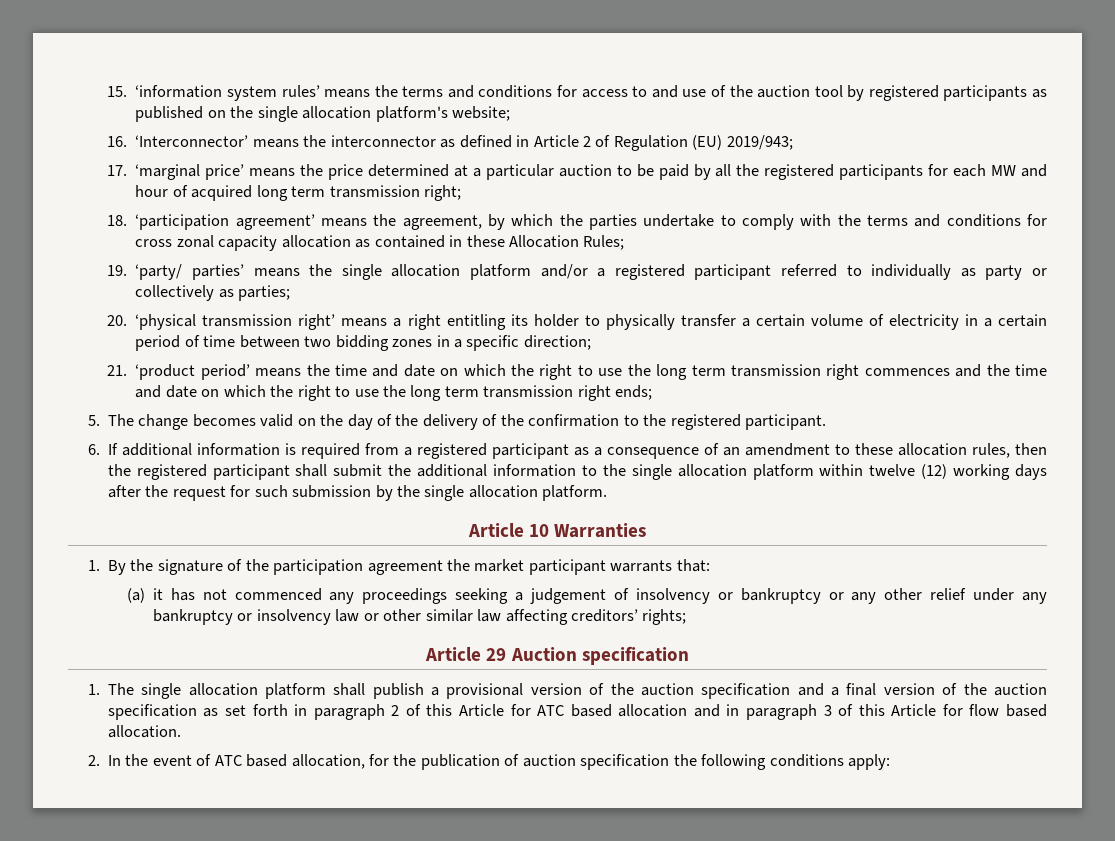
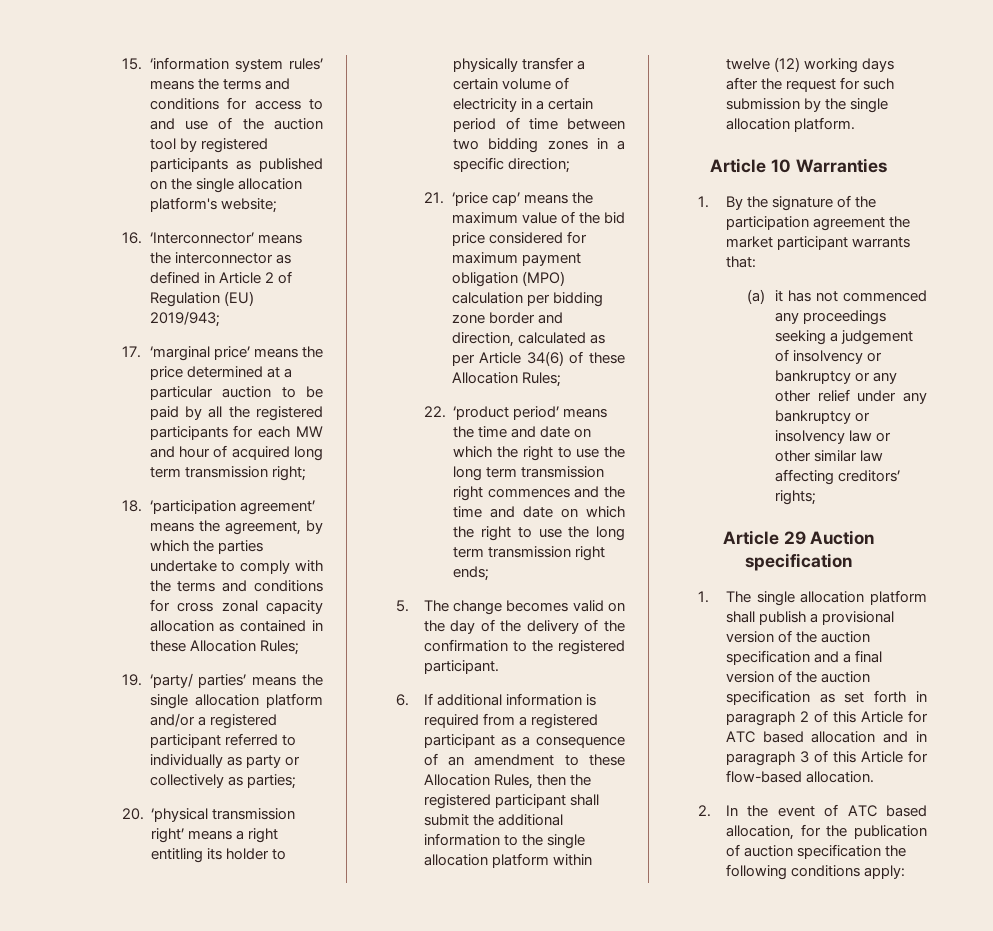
(128, 370) none -> [451,192,593,206] [451,211,625,224] [451,231,587,246] [451,252,581,266] [451,271,565,287] [451,292,603,307] [451,312,563,324] [451,332,605,347] [451,351,625,366] [451,372,561,387] [423,406,446,418] ‘price cap’ means the maximum value of the bid price considered for maximum payment obligation (MPO) calculation per bidding zone border and direction, calculated as per Article 34(6) of these Allocation Rules; // 22.
[897,443,1010,458] allocation rules, -> [423,774,533,789] Allocation Rules,
[969,704,1048,717] flow based -> [725,770,802,783] flow-based

